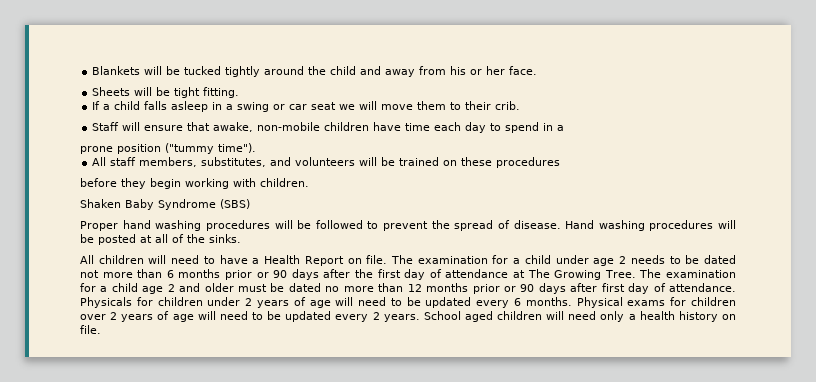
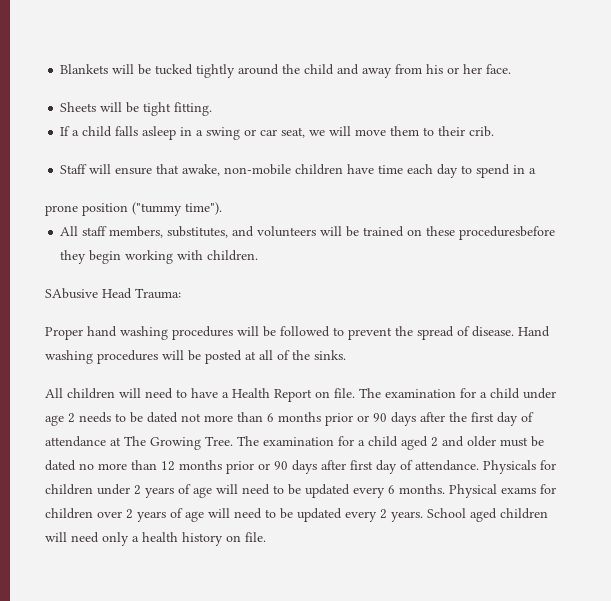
[311,102,337,110] seat -> [281,127,306,138] seat,
[496,157,561,168] [80,178,117,187] procedures // before -> [459,226,556,240] proceduresbefore
[80,199,250,210] Shaken Baby Syndrome (SBS) -> [45,288,181,299] SAbusive Head Trauma:
[142,286,164,294] age -> [401,436,428,450] aged

